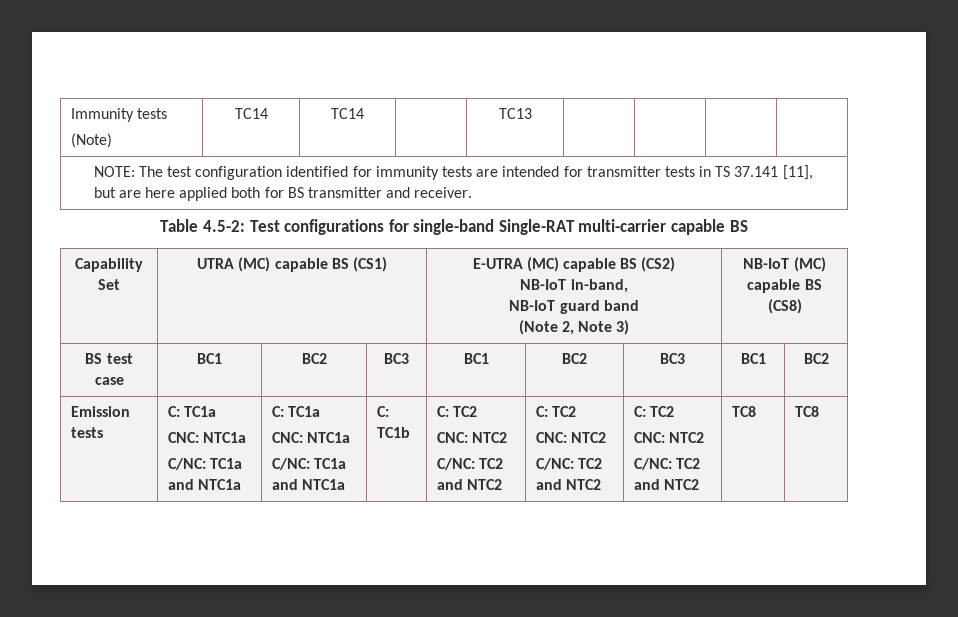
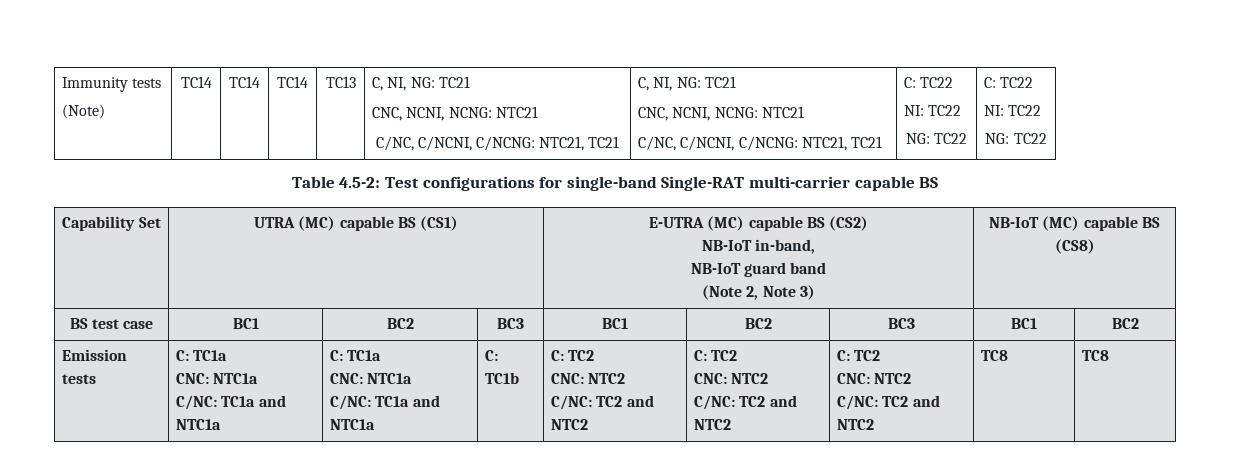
(364, 113) none -> [277,76,308,88] TC14
[93,165,813,180] [93,187,473,201] | | | // NOTE: The test configuration identified for immunity tests are intended for transmitter tests in TS 37.141 [11], but are here applied both for BS transmitter and receiver. -> [372,76,470,91] [372,106,538,121] [375,136,620,151] [638,76,736,91] [638,106,804,121] [638,136,882,151] [904,77,954,88] [904,105,962,116] [905,133,968,144] [984,77,1034,88] [984,105,1042,116] [985,133,1047,144] C, NI, NG: TC21 // CNC, NCNI, NCNG: NTC21 // C/NC, C/NCNI, C/NCNG: NTC21, TC21 | C, NI, NG: TC21 // CNC, NCNI, NCNG: NTC21 // C/NC, C/NCNI, C/NCNG: NTC21, TC21 | C: TC22 // NI: TC22 // NG: TC22 | C: TC22 // NI: TC22 // NG: TC22

